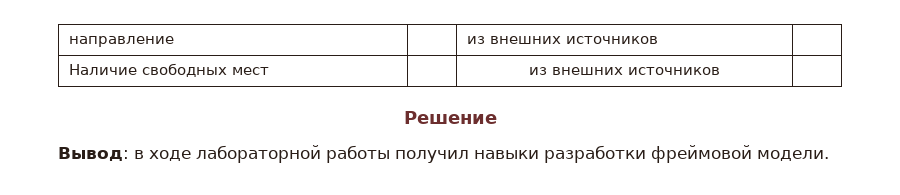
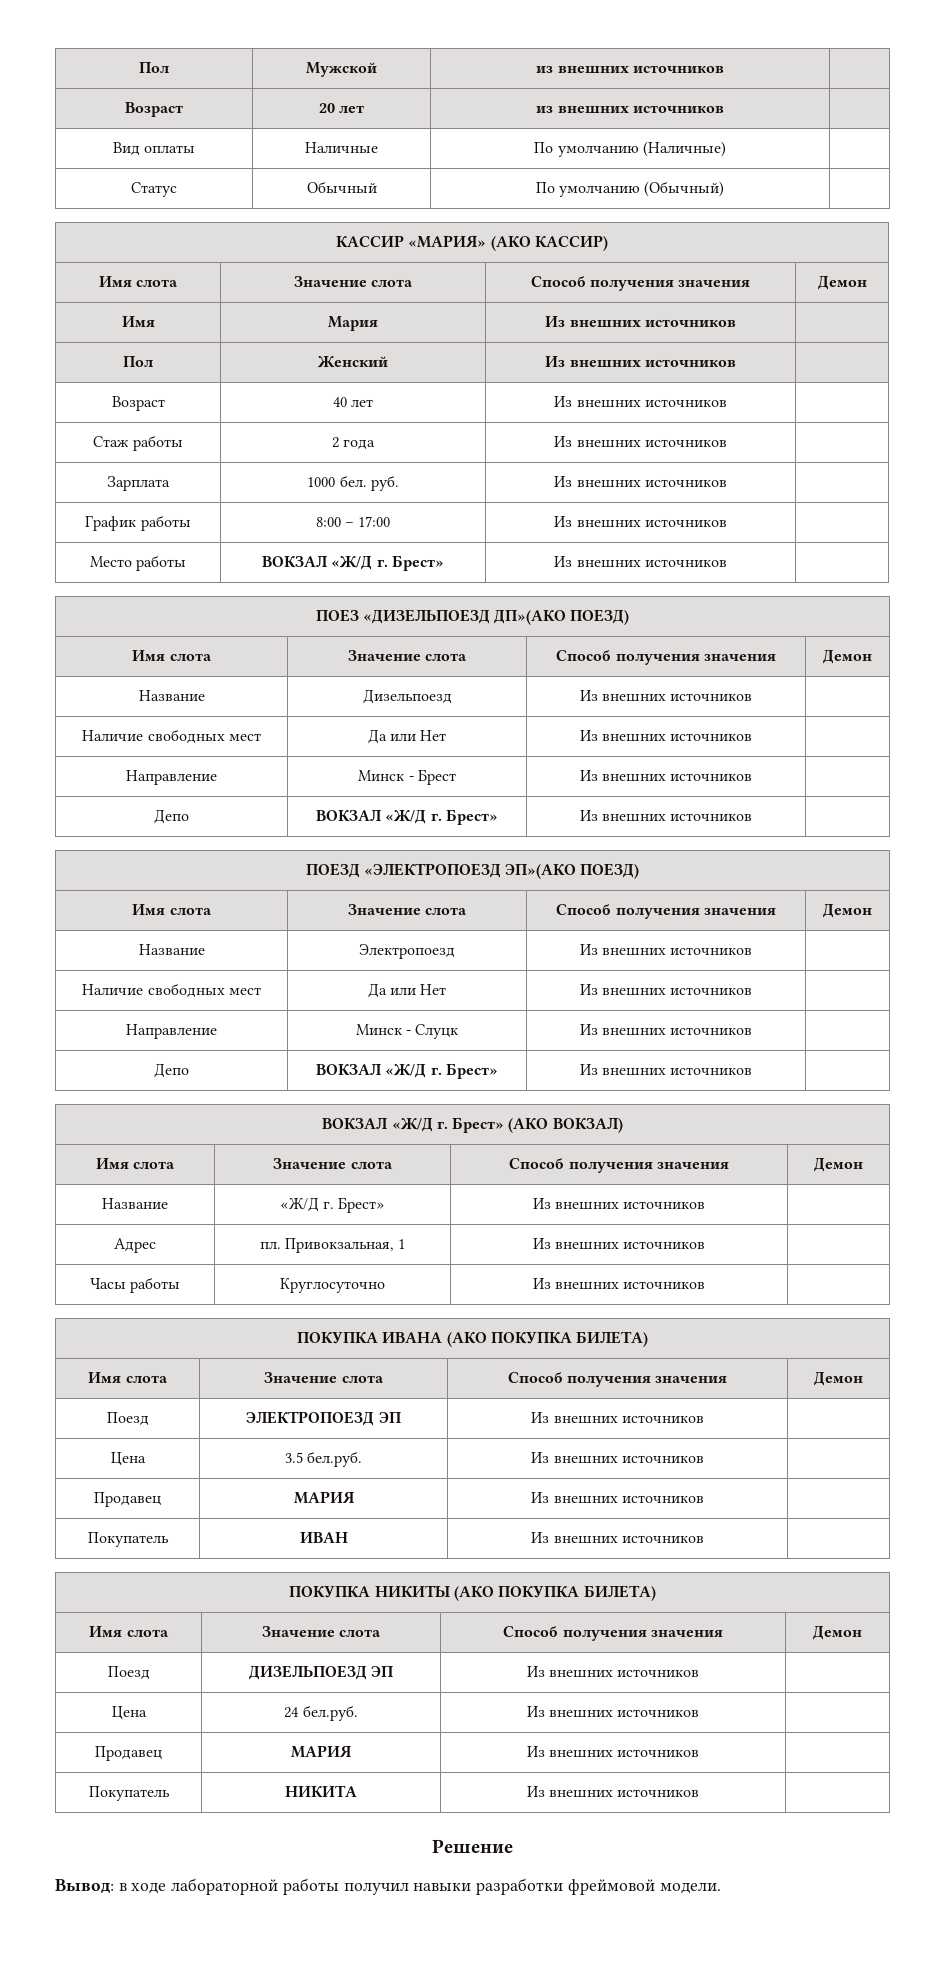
[69,36,175,47] [467,36,659,44] [69,63,270,77] [529,67,547,75] направление | | из внешних источников | // Наличие свободных мест | | из -> [139,62,170,73] [306,62,377,77] [536,65,724,73] [125,102,183,117] [318,103,365,113] [536,105,724,113] [112,142,196,156] [305,142,378,153] [534,141,726,157] [131,182,177,197] [306,181,377,193] [535,181,725,197] [336,235,608,251] [98,276,179,287] [293,276,414,287] [530,276,751,291] [817,276,867,290] [121,316,155,327] [328,316,378,331] [545,316,736,327] [123,356,154,367] [317,356,388,368] [545,356,736,367] [111,396,165,411] [332,397,374,407] [554,396,727,408] [93,435,183,451] [331,437,376,450] [554,436,727,448] [107,476,170,491] [307,475,399,491] [554,476,727,488] [85,515,191,531] [315,516,391,527] [554,516,727,528] [89,555,187,571] [262,555,444,571] [554,556,727,568] [315,609,630,625] [132,650,212,661] [347,650,468,661] [556,650,776,665] [823,650,872,664] [138,690,205,701] [362,689,452,704] [579,690,753,702] [82,729,261,744] [367,729,447,744] [579,730,753,742] [126,770,217,785] [358,769,456,785] [579,770,753,782] [154,809,189,824] [316,809,498,825] [579,810,753,822] [305,863,640,879] [132,904,212,915] [347,904,468,915] [556,904,776,919] [823,904,872,918] [138,944,205,955] [359,944,455,959] [579,944,753,956] [82,983,261,998] [367,983,447,998] [579,984,753,996] [126,1024,217,1039] [355,1024,459,1039] [579,1024,753,1036] [154,1063,189,1078] [316,1063,498,1079] [579,1064,753,1076] [322,1117,623,1133] [95,1158,176,1169] [273,1158,393,1169] [509,1158,729,1173] [814,1158,863,1172] [102,1198,168,1209] [279,1197,386,1213] [532,1198,706,1210] [114,1238,156,1253] [259,1238,406,1253] [532,1238,706,1250] [89,1277,181,1293] [280,1278,385,1293] [532,1278,706,1290] [296,1331,649,1347] [88,1372,168,1383] [264,1372,384,1383] [507,1372,728,1387] [814,1372,863,1386] [106,1412,149,1426] [246,1411,402,1426] [531,1412,704,1424] [110,1452,146,1466] [284,1451,363,1467] [531,1452,704,1464] [94,1492,161,1507] [293,1491,355,1504] [531,1492,704,1504] [87,1532,169,1547] [299,1532,348,1543] [531,1532,704,1544] [289,1585,656,1601] [89,1626,169,1637] [261,1626,382,1637] [503,1626,723,1641] [813,1626,862,1640] [107,1666,150,1680] [248,1665,395,1680] [526,1666,700,1678] [111,1706,147,1720] [284,1705,358,1721] [526,1706,700,1718] [95,1746,162,1761] [291,1745,352,1758] [526,1746,700,1758] [88,1786,170,1801] [285,1785,357,1798] [526,1786,545,1797] Пол | Мужской | из внешних источников | // Возраст | 20 лет | из внешних источников | // Вид оплаты | Наличные | По умолчанию (Наличные) | // Статус | Обычный | По умолчанию (Обычный) | // КАССИР «МАРИЯ» (АКО КАССИР) // Имя слота | Значение слота | Способ получения значения | Демон // Имя | Мария | Из внешних источников | // Пол | Женский | Из внешних источников | // Возраст | 40 лет | Из внешних источников | // Стаж работы | 2 года | Из внешних источников | // Зарплата | 1000 бел. руб. | Из внешних источников | // График работы | 8:00 – 17:00 | Из внешних источников | // Место работы | ВОКЗАЛ «Ж/Д г. Брест» | Из внешних источников | // ПОЕЗ «ДИЗЕЛЬПОЕЗД ДП»(АКО ПОЕЗД) // Имя слота | Значение слота | Способ получения значения | Демон // Название | Дизельпоезд | Из внешних источников | // Наличие свободных мест | Да или Нет | Из внешних источников | // Направление | Минск - Брест | Из внешних источников | // Депо | ВОКЗАЛ «Ж/Д г. Брест» | Из внешних источников | // ПОЕЗД «ЭЛЕКТРОПОЕЗД ЭП»(АКО ПОЕЗД) // Имя слота | Значение слота | Способ получения значения | Демон // Название | Электропоезд | Из внешних источников | // Наличие свободных мест | Да или Нет | Из внешних источников | // Направление | Минск - Слуцк | Из внешних источников | // Депо | ВОКЗАЛ «Ж/Д г. Брест» | Из внешних источников | // ВОКЗАЛ «Ж/Д г. Брест» (АКО ВОКЗАЛ) // Имя слота | Значение слота | Способ получения значения | Демон // Название | «Ж/Д г. Брест» | Из внешних источников | // Адрес | пл. Привокзальная, 1 | Из внешних источников | // Часы работы | Круглосуточно | Из внешних источников | // ПОКУПКА ИВАНА (АКО ПОКУПКА БИЛЕТА) // Имя слота | Значение слота | Способ получения значения | Демон // Поезд | ЭЛЕКТРОПОЕЗД ЭП | Из внешних источников | // Цена | 3.5 бел.руб. | Из внешних источников | // Продавец | МАРИЯ | Из внешних источников | // Покупатель | ИВАН | Из внешних источников | // ПОКУПКА НИКИТЫ (АКО ПОКУПКА БИЛЕТА) // Имя слота | Значение слота | Способ получения значения | Демон // Поезд | ДИЗЕЛЬПОЕЗД ЭП | Из внешних источников | // Цена | 24 бел.руб. | Из внешних источников | // Продавец | МАРИЯ | Из внешних источников | // Покупатель | НИКИТА | Из

